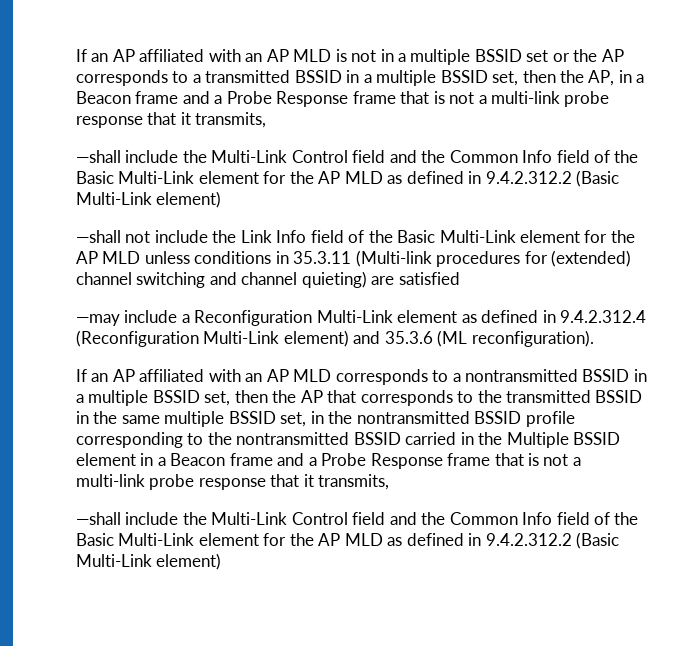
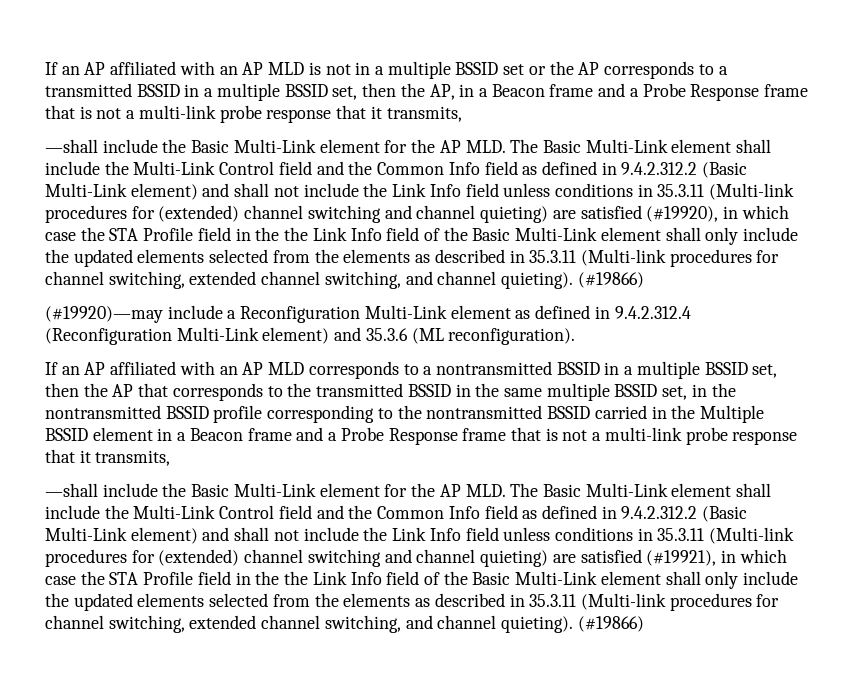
[211,150,639,163] [76,170,620,187] [76,191,222,208] [76,230,635,243] [76,251,141,264] Multi-Link Control field and the Common Info field of the Basic Multi-Link element for the AP MLD as defined in 9.4.2.312.2 (Basic Multi-Link element) // —shall not include the Link Info field of the Basic Multi-Link element for the AP MLD -> [191,139,772,153] [45,161,748,178] [45,183,499,200] Basic Multi-Link element for the AP MLD. The Basic Multi-Link element shall include the Multi-Link Control field and the Common Info field as defined in 9.4.2.312.2 (Basic Multi-Link element) and shall not include the Link Info field
[76,314,120,326] // —may -> [646,205,789,222] [45,227,799,245] [45,249,780,267] [45,271,644,289] [45,306,163,323] (#19920), in which case the STA Profile field in the the Link Info field of the Basic Multi-Link element shall only include the updated elements selected from the elements as described in 35.3.11 (Multi-link procedures for channel switching, extended channel switching, and channel quieting). (#19866) // (#19920)—may
[211,512,639,525] [76,532,620,549] [76,553,222,570] Multi-Link Control field and the Common Info field of the Basic Multi-Link element for the AP MLD as defined in 9.4.2.312.2 (Basic Multi-Link element) -> [191,483,772,497] [45,505,748,522] [45,527,795,544] [45,549,787,567] [45,571,799,589] [45,593,780,611] [45,615,644,633] Basic Multi-Link element for the AP MLD. The Basic Multi-Link element shall include the Multi-Link Control field and the Common Info field as defined in 9.4.2.312.2 (Basic Multi-Link element) and shall not include the Link Info field unless conditions in 35.3.11 (Multi-link procedures for (extended) channel switching and channel quieting) are satisfied (#19921), in which case the STA Profile field in the the Link Info field of the Basic Multi-Link element shall only include the updated elements selected from the elements as described in 35.3.11 (Multi-link procedures for channel switching, extended channel switching, and channel quieting). (#19866)

